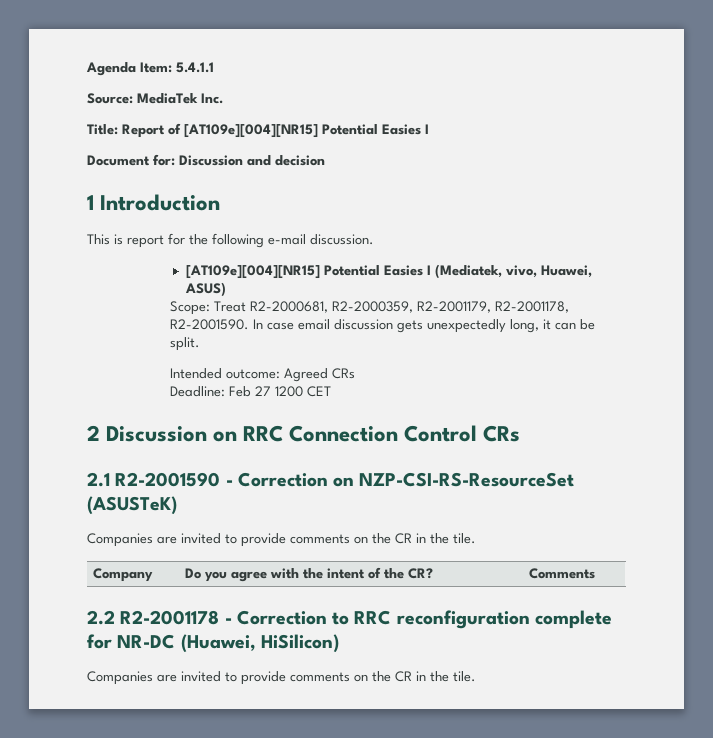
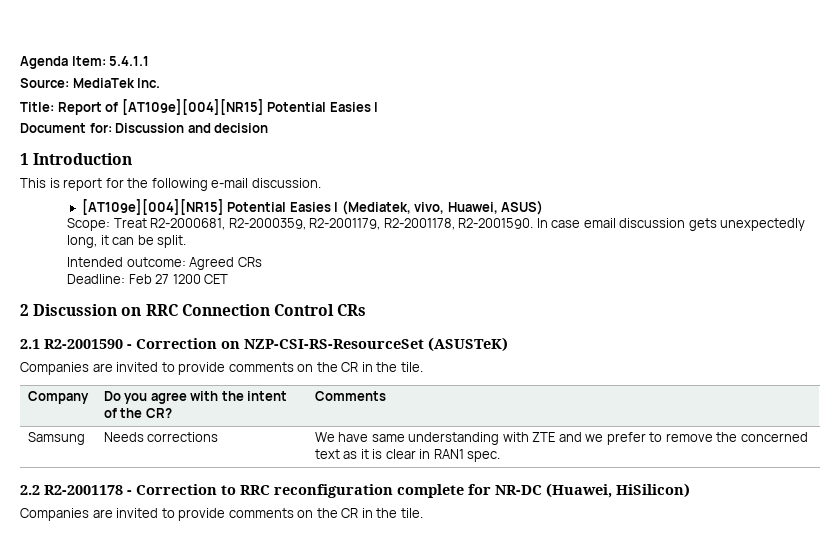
(596, 573) none -> [27,432,85,445] [103,432,219,442] [314,432,808,445] [314,449,501,462] // Samsung | Needs corrections | We have same understanding with ZTE and we prefer to remove the concerned text as it is clear in RAN1 spec.

